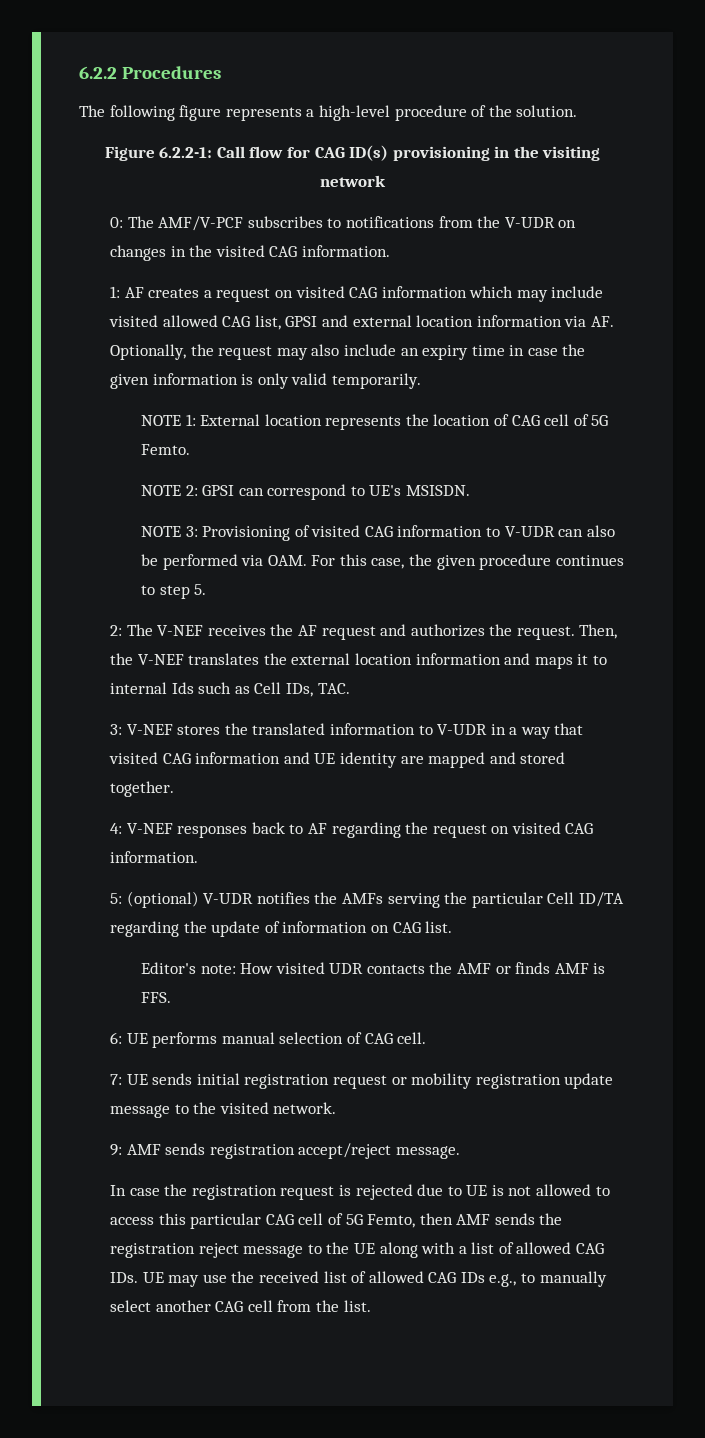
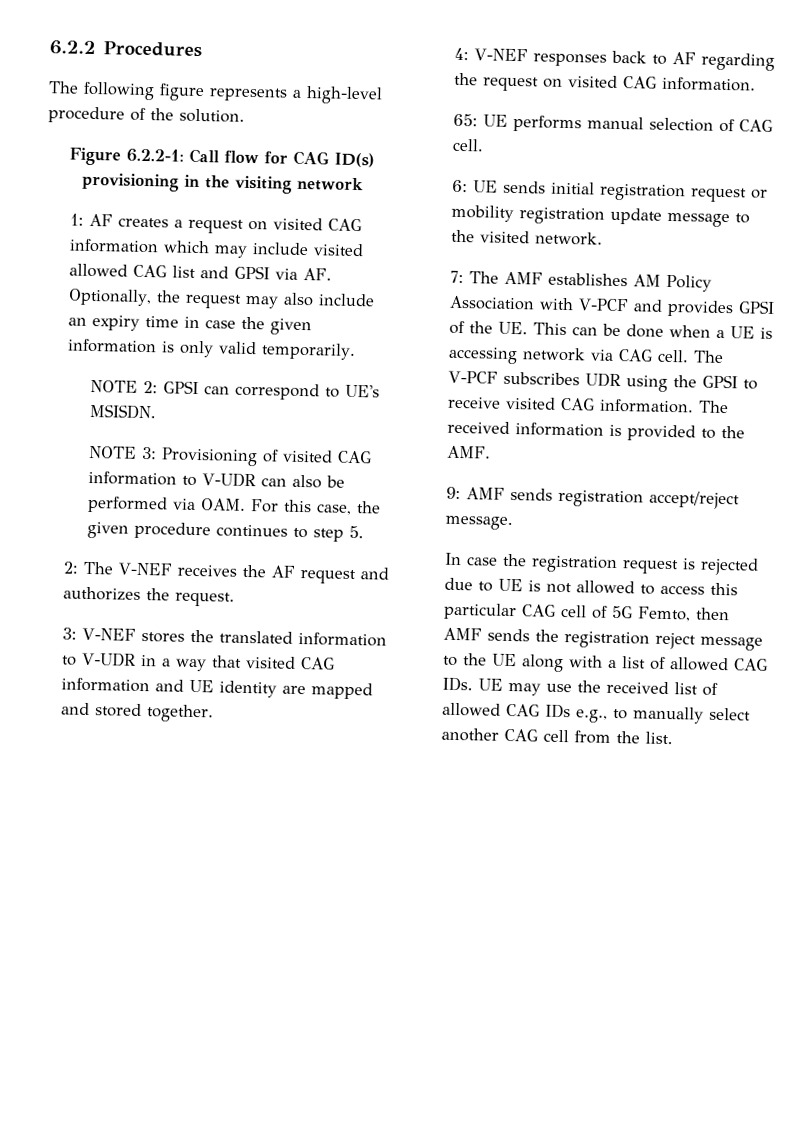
[109,216,577,231] [109,245,390,261] // 0: The AMF/V-PCF subscribes to notifications from the V-UDR on changes in the visited CAG information. -> (364, 184) none
[254,315,562,330] list, GPSI and external location information -> [171,265,270,280] list and GPSI
[140,414,609,430] [140,444,190,455] // NOTE 1: External location represents the location of CAG cell of 5G Femto. -> (356, 351) none
[579,624,618,639] [109,653,607,669] [109,682,350,697] Then, the V-NEF translates the external location information and maps it to internal Ids such as Cell IDs, TAC. -> (235, 599) none
[109,891,624,908] [109,921,453,937] [140,962,606,974] [140,992,171,1003] [109,1032,122,1044] 5: (optional) V-UDR notifies the AMFs serving the particular Cell ID/TA regarding the update of information on CAG list. // Editor's note: How visited UDR contacts the AMF or finds AMF is FFS. // 6: -> [452,113,478,127] 65:
[109,1074,122,1085] 7: -> [451,179,468,193] 6:
(337, 1108) none -> [449,270,712,292] [448,295,775,318] [448,320,773,339] [447,346,724,365] [447,370,758,392] [446,396,729,414] [446,420,745,442] [446,445,491,459] // 7: The AMF establishes AM Policy Association with V-PCF and provides GPSI of the UE. This can be done when a UE is accessing network via CAG cell. The V-PCF subscribes UDR using the GPSI to receive visited CAG information. The received information is provided to the AMF.

